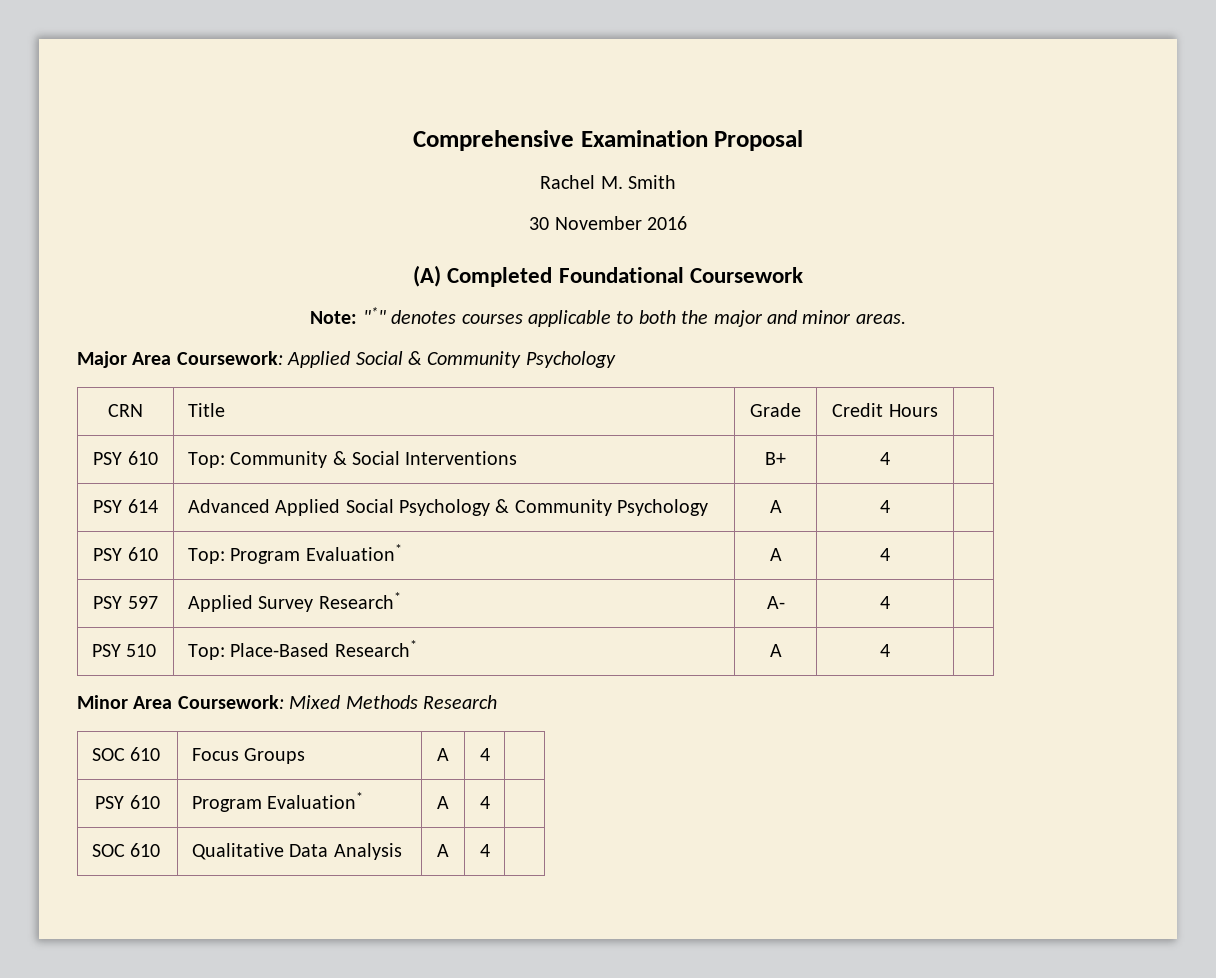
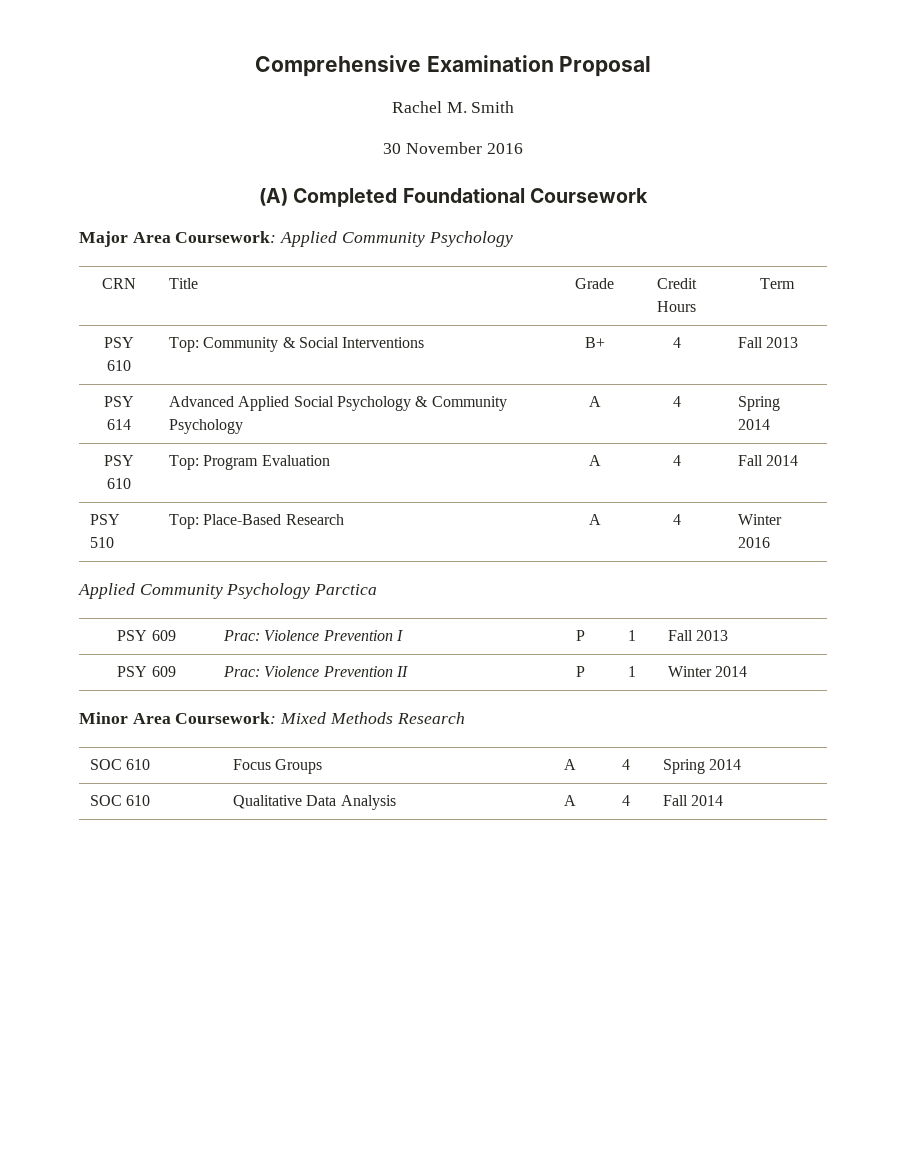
[310,307,906,327] // Note: "*" denotes courses applicable to both the major and minor areas. -> (648, 195) none
[355,351,422,365] Social & -> (338, 239) none
(938, 410) none -> [760,278,795,289] Term
(890, 458) none -> [738,337,799,348] Fall 2013
(890, 506) none -> [738,396,781,411] [738,419,771,430] Spring 2014
[305,544,402,561] [769,548,782,561] [880,548,890,561] [93,596,158,609] [187,592,401,612] [766,596,785,609] [880,596,890,609] Evaluation* | A | 4 | // PSY 597 | Applied Survey Research* | A- | 4 | -> [261,455,330,466] [588,455,601,466] [672,455,681,466] [738,455,799,466] Evaluation | A | 4 | Fall 2014
[334,640,417,657] [769,644,782,657] [880,644,890,657] Research* | A | 4 | -> [285,514,344,525] [588,514,601,525] [672,514,681,525] [738,514,783,525] [738,537,771,548] [78,583,378,599] [117,630,176,641] [223,630,404,641] [576,630,585,641] [628,630,636,641] [668,630,729,641] [117,666,176,677] [223,666,409,677] [576,666,585,677] [628,666,636,677] [668,666,748,677] Research | A | 4 | Winter 2016 // Applied Community Psychology Parctica // PSY 609 | Prac: Violence Prevention I | P | 1 | Fall 2013 // PSY 609 | Prac: Violence Prevention II | P | 1 | Winter 2014
[95,795,160,809] [191,792,364,812] [437,796,449,809] [479,796,490,809] // PSY 610 | Program Evaluation* | A | 4 | -> [663,759,742,774] Spring 2014
(490, 850) none -> [663,795,724,806] Fall 2014

